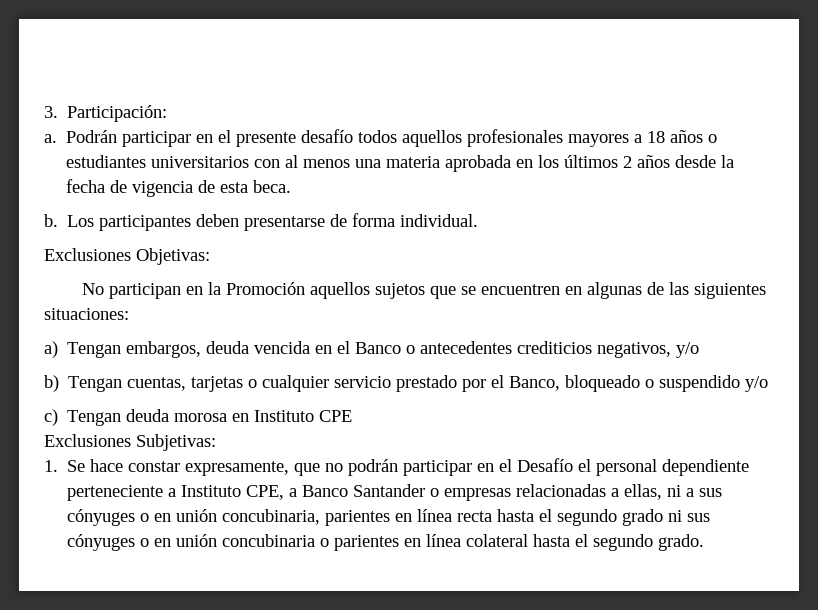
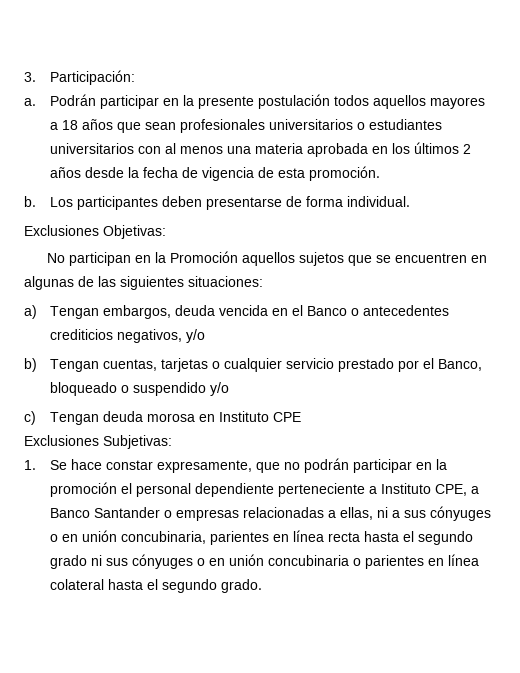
[218,129,354,147] el presente desafío -> [183,94,331,109] la presente postulación
[467,129,564,147] profesionales -> (427, 102) none
(704, 136) none -> [117,119,354,133] que sean profesionales universitarios
[253,180,292,193] beca. -> [309,166,381,181] promoción.
[499,458,574,472] el Desafío -> [436,459,448,470] [50,482,118,497] la promoción

